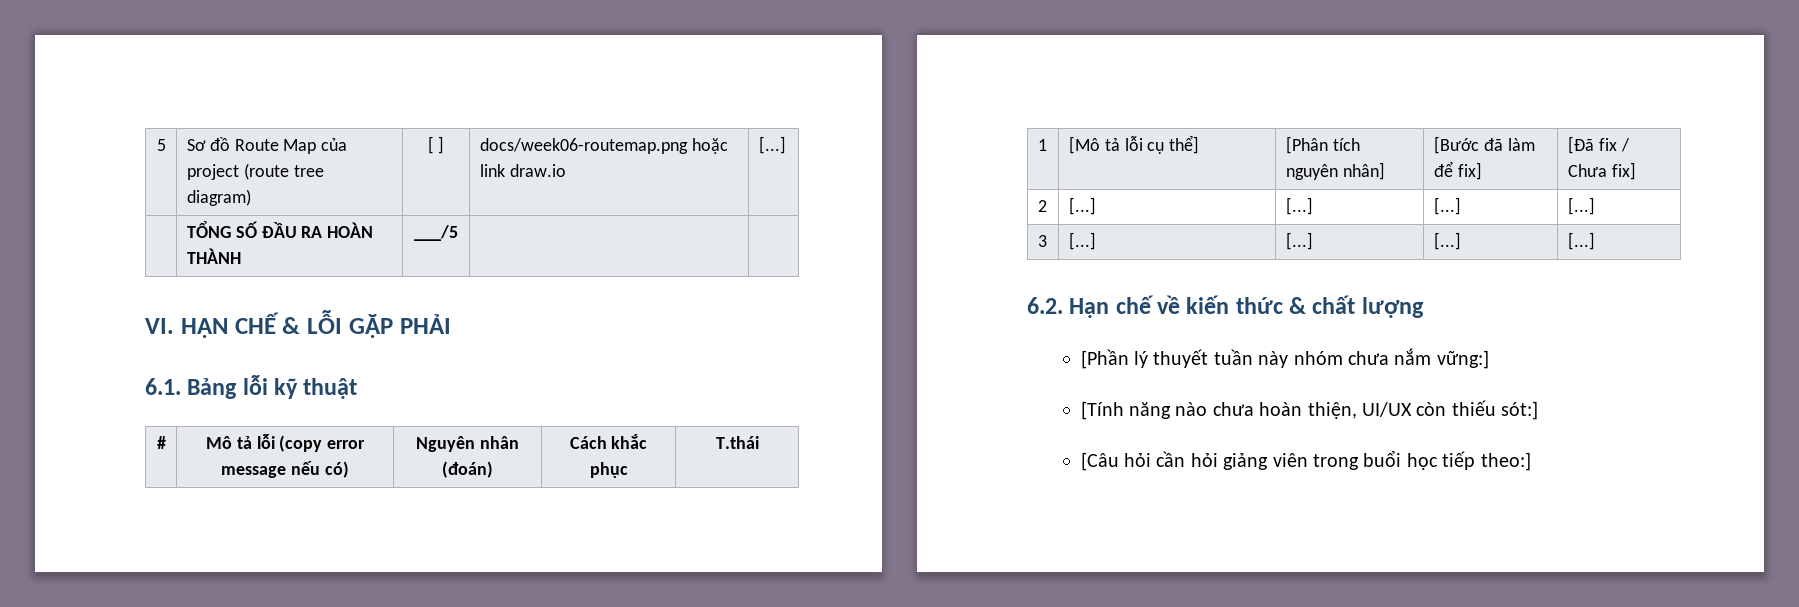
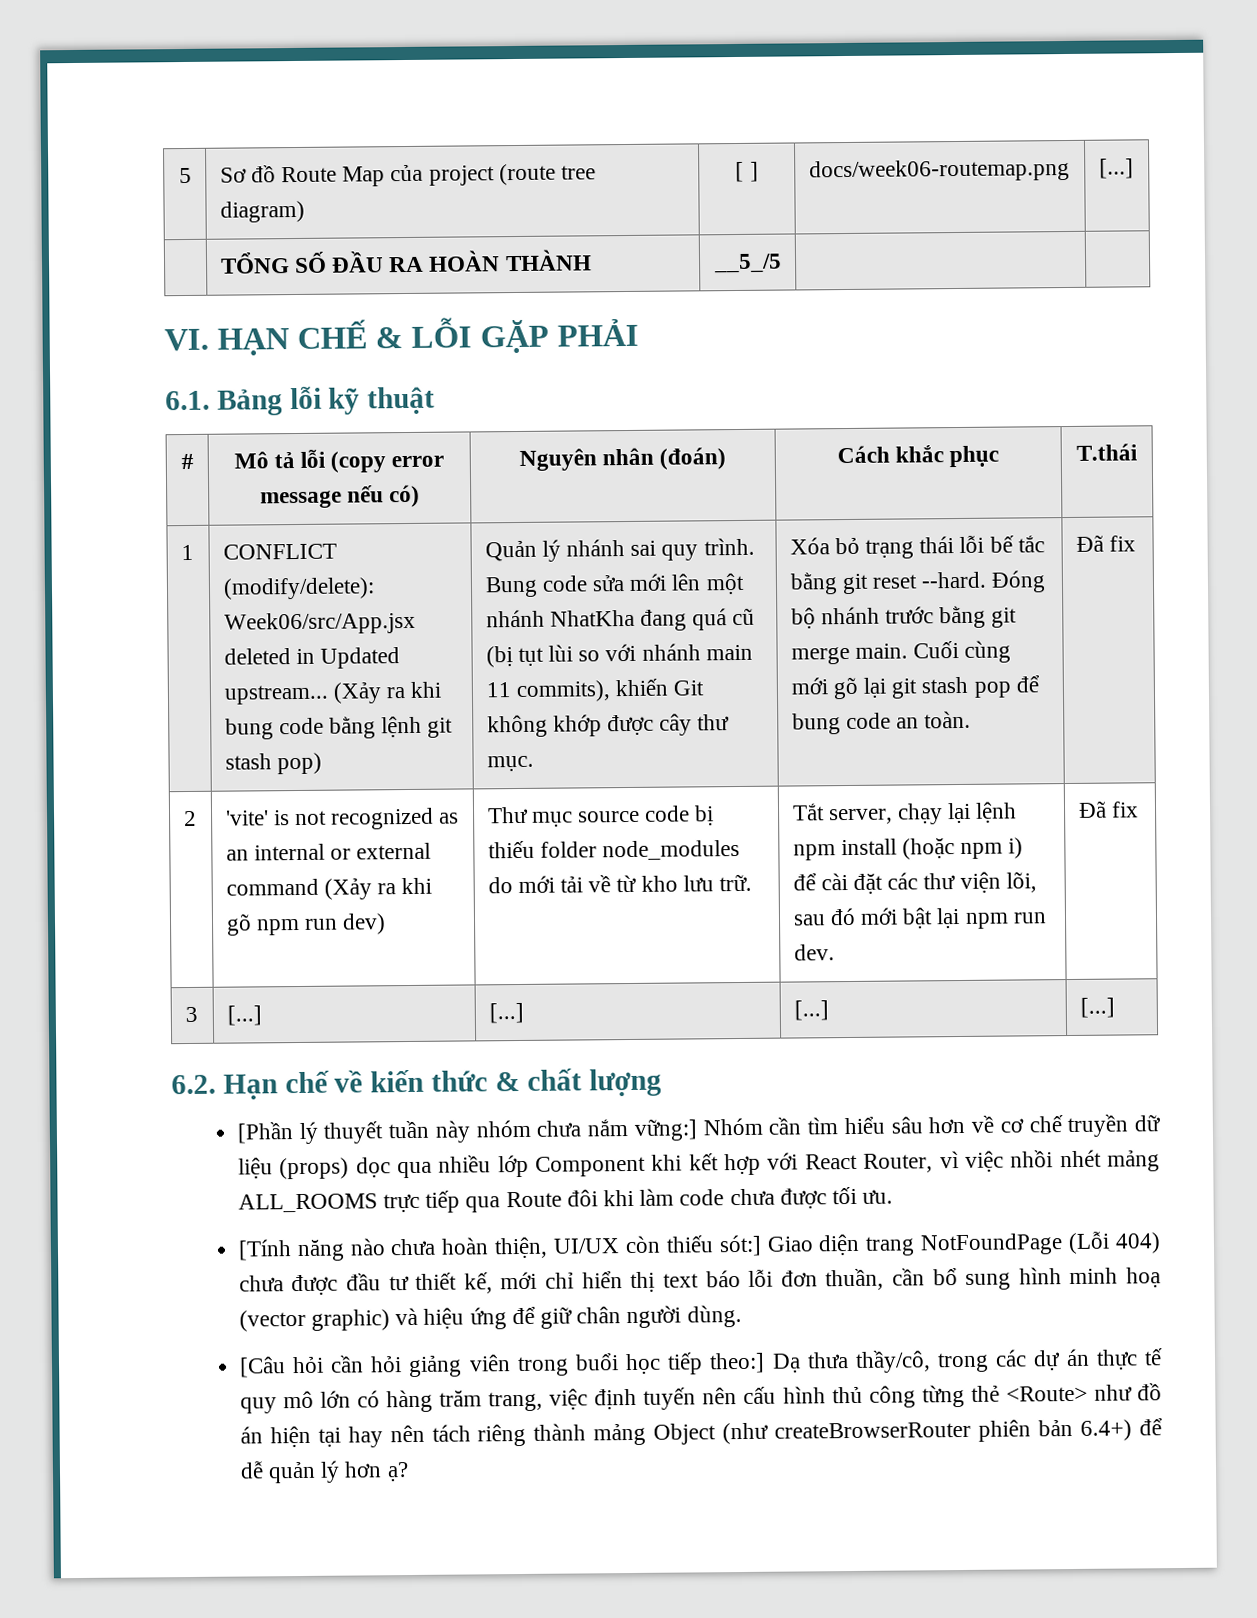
[691,138,728,154] [479,164,566,177] hoặc link draw.io -> (1070, 170) none
[414,225,458,241] ___/5 -> [712,253,782,274] __5_/5
[1068,135,1200,154] [1285,136,1360,154] [1285,162,1385,180] [1433,136,1535,154] [1433,161,1482,180] [1567,136,1630,154] [1567,162,1636,180] [1037,200,1047,212] [1068,197,1096,215] [1285,197,1313,215] [1433,197,1461,215] [1567,197,1595,215] [Mô tả lỗi cụ thể] | [Phân tích nguyên nhân] | [Bước đã làm để fix] | [Đã fix / Chưa fix] // 2 | [...] | [...] | [...] | [...] -> [222,543,337,560] [222,577,375,600] [223,611,416,635] [223,647,400,669] [223,681,442,705] [224,715,454,740] [224,752,322,775] [484,537,755,562] [484,572,745,598] [485,607,756,631] [485,643,753,668] [485,678,705,703] [486,713,731,738] [486,755,534,772] [789,535,1045,559] [789,570,1047,595] [790,605,1018,629] [790,640,1012,665] [790,675,1040,700] [791,710,972,735] [1075,534,1136,552] [183,810,197,827] [224,807,460,830] [225,842,432,861] [225,877,433,900] [225,913,387,936] [486,805,715,827] [487,839,740,861] [487,873,752,894] [791,801,1018,825] [792,837,1024,861] [792,871,1037,894] [792,907,1047,929] [793,944,835,961] [1077,800,1139,818] CONFLICT (modify/delete): Week06/src/App.jsx deleted in Updated upstream... (Xảy ra khi bung code bằng lệnh git stash pop) | Quản lý nhánh sai quy trình. Bung code sửa mới lên một nhánh NhatKha đang quá cũ (bị tụt lùi so với nhánh main 11 commits), khiến Git không khớp được cây thư mục. | Xóa bỏ trạng thái lỗi bế tắc bằng git reset --hard. Đóng bộ nhánh trước bằng git merge main. Cuối cùng mới gõ lại git stash pop để bung code an toàn. | Đã fix // 2 | 'vite' is not recognized as an internal or external command (Xảy ra khi gõ npm run dev) | Thư mục source code bị thiếu folder node_modules do mới tải về từ kho lưu trữ. | Tắt server, chạy lại lệnh npm install (hoặc npm i) để cài đặt các thư viện lõi, sau đó mới bật lại npm run dev. | Đã fix
(1489, 359) none -> [702,1114,1162,1138] [237,1149,1161,1180] [237,1186,894,1213] Nhóm cần tìm hiểu sâu hơn về cơ chế truyền dữ liệu (props) dọc qua nhiều lớp Component khi kết hợp với React Router, vì việc nhồi nhét mảng ALL_ROOMS trực tiếp qua Route đôi khi làm code chưa được tối ưu.
(1539, 410) none -> [766,1231,1161,1256] [238,1267,1161,1296] [238,1304,742,1332] Giao diện trang NotFoundPage (Lỗi 404) chưa được đầu tư thiết kế, mới chỉ hiển thị text báo lỗi đơn thuần, cần bổ sung hình minh hoạ (vector graphic) và hiệu ứng để giữ chân người dùng.
(1531, 461) none -> [771,1348,1163,1373] [239,1383,1162,1414] [239,1418,1163,1448] [239,1460,409,1484] Dạ thưa thầy/cô, trong các dự án thực tế quy mô lớn có hàng trăm trang, việc định tuyến nên cấu hình thủ công từng thẻ <Route> như đồ án hiện tại hay nên tách riêng thành mảng Object (như createBrowserRouter phiên bản 6.4+) để dễ quản lý hơn ạ?

